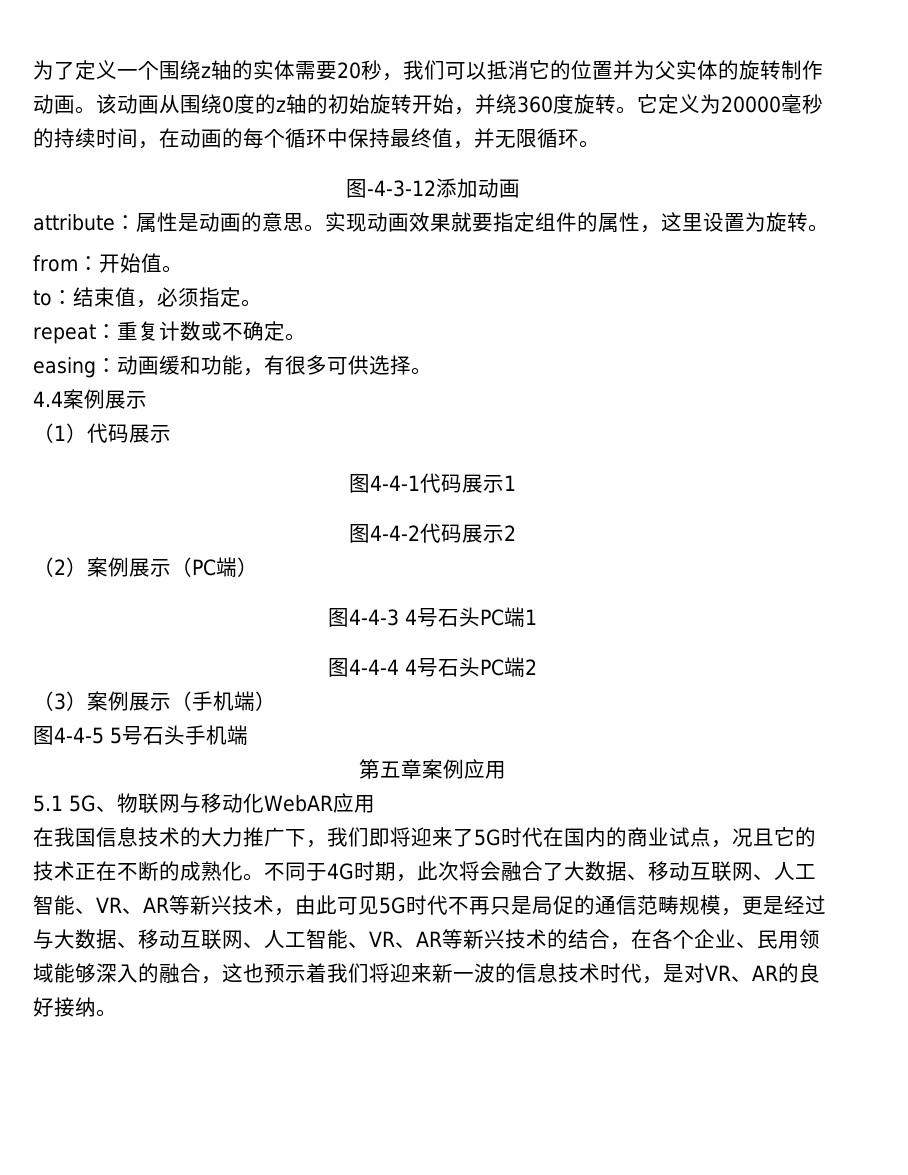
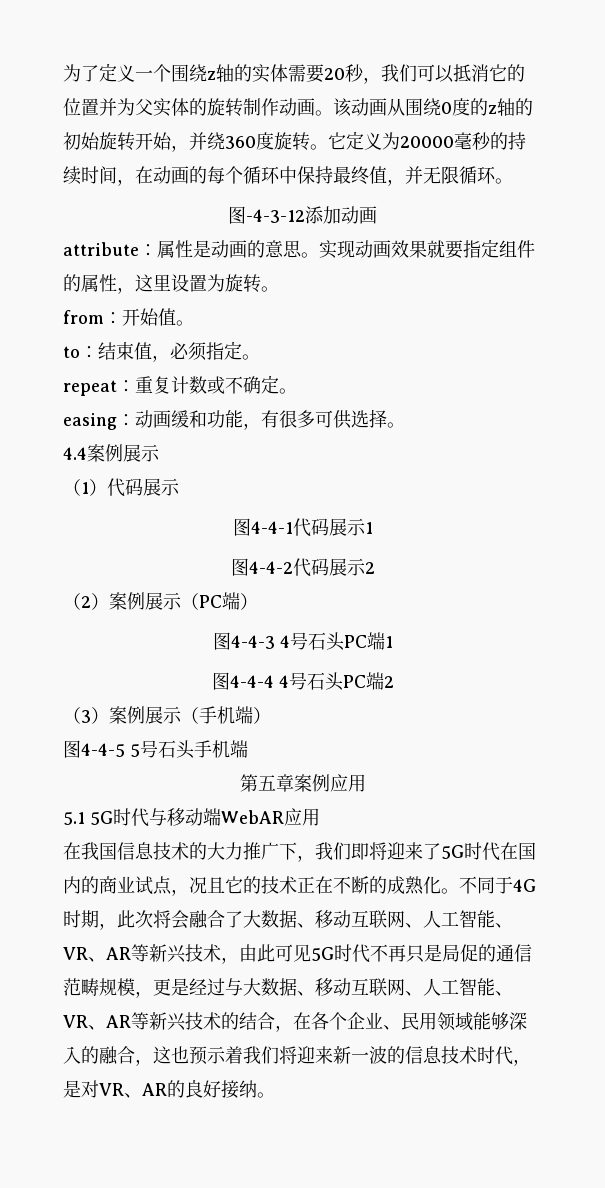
[96,793,264,814] 、物联网与移动化 -> [113,808,221,827] 时代与移动端

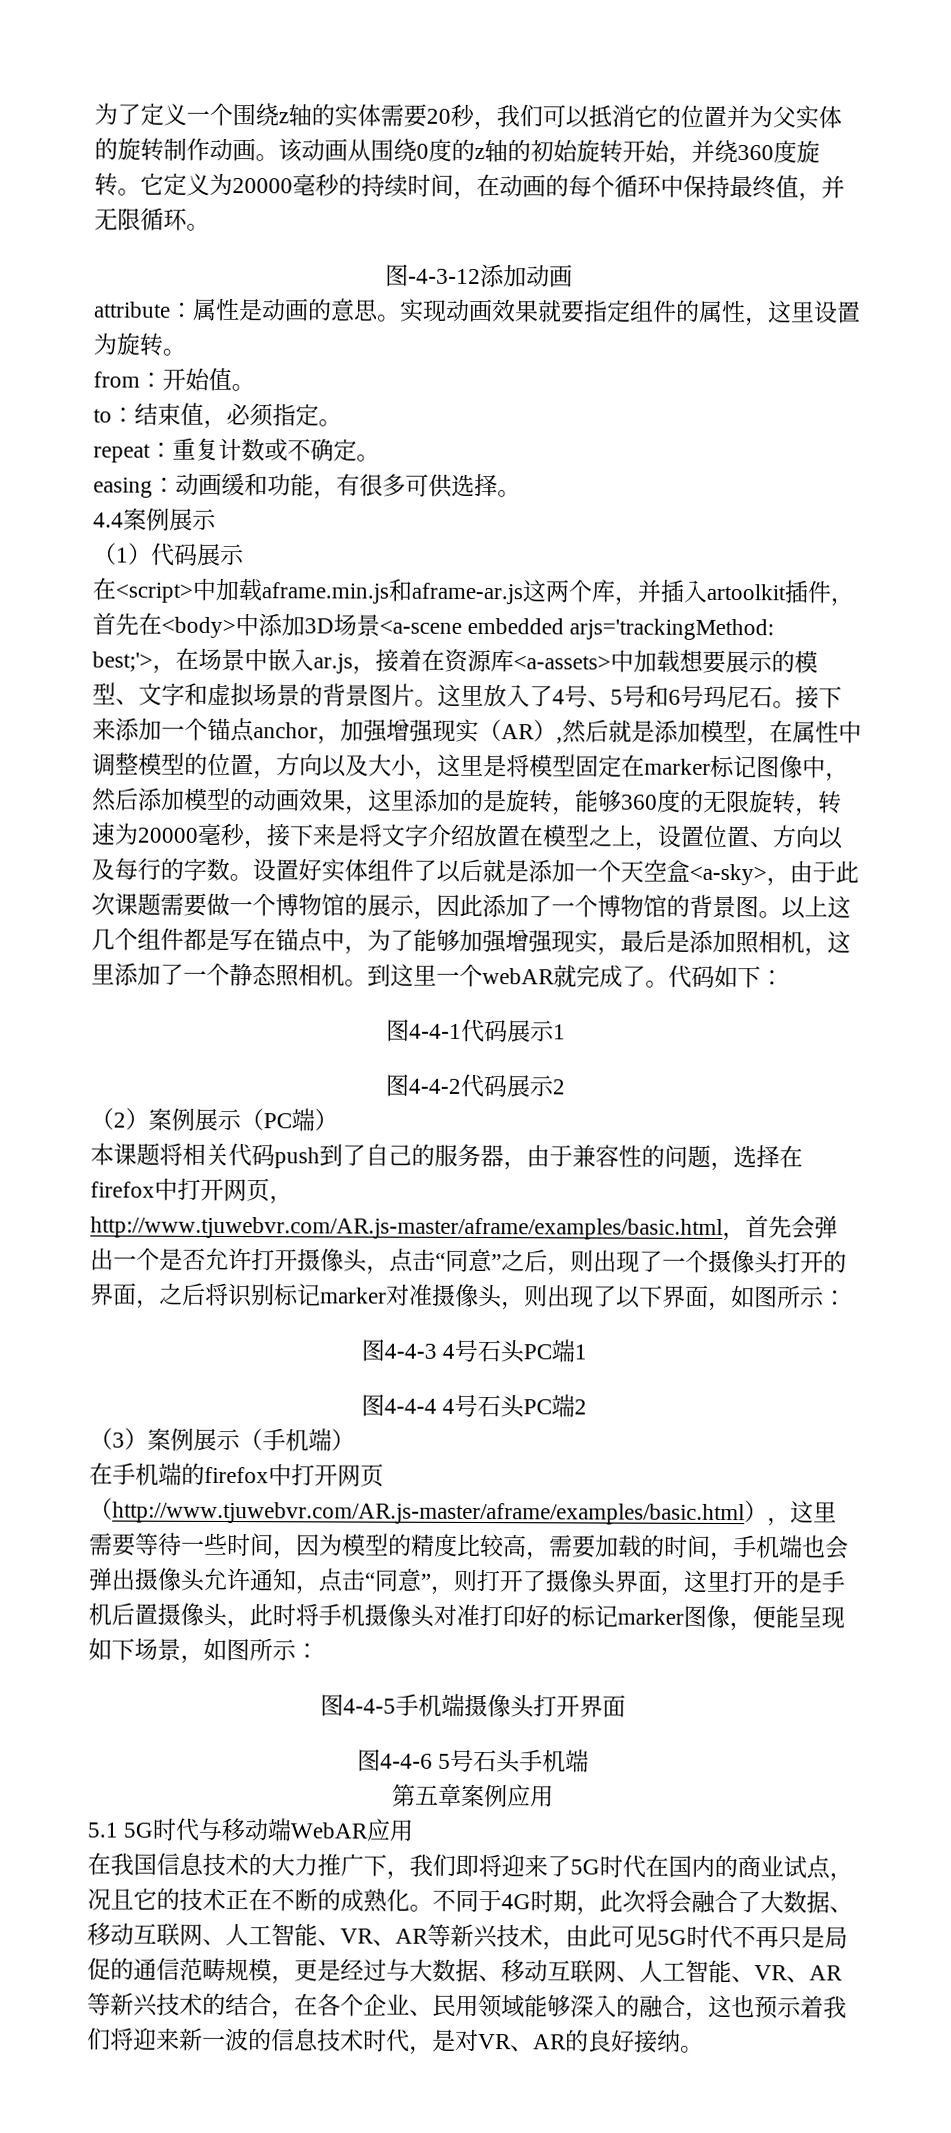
(180, 487) none -> [92,577,854,607] [92,612,775,641] [92,647,818,675] [92,682,842,709] [92,717,862,747] [92,752,849,782] [92,787,842,817] [91,822,843,851] [91,857,859,887] [91,892,851,920] [91,927,851,957] [91,962,784,989] // 在<script>中加载aframe.min.js和aframe-ar.js这两个库，并插入artoolkit插件，首先在<body>中添加3D场景<a-scene embedded arjs='trackingMethod: best;'>，在场景中嵌入ar.js，接着在资源库<a-assets>中加载想要展示的模型、文字和虚拟场景的背景图片。这里放入了4号、5号和6号玛尼石。接下来添加一个锚点anchor，加强增强现实（AR）,然后就是添加模型，在属性中调整模型的位置，方向以及大小，这里是将模型固定在marker标记图像中，然后添加模型的动画效果，这里添加的是旋转，能够360度的无限旋转，转速为20000毫秒，接下来是将文字介绍放置在模型之上，设置位置、方向以及每行的字数。设置好实体组件了以后就是添加一个天空盒<a-sky>，由于此次课题需要做一个博物馆的展示，因此添加了一个博物馆的背景图。以上这几个组件都是写在锚点中，为了能够加强增强现实，最后是添加照相机，这里添加了一个静态照相机。到这里一个webAR就完成了。代码如下：
(258, 601) none -> [90,1142,803,1172] [90,1177,293,1205] [90,1215,838,1242] [90,1247,847,1276] [90,1282,847,1312] // 本课题将相关代码push到了自己的服务器，由于兼容性的问题，选择在firefox中打开网页，http://www.tjuwebvr.com/AR.js-master/aframe/examples/basic.html，首先会弹出一个是否允许打开摄像头，点击“同意”之后，则出现了一个摄像头打开的界面，之后将识别标记marker对准摄像头，则出现了以下界面，如图所示：
[63,740,125,758] 图4-4-5 -> [89,1462,384,1487] [89,1497,837,1527] [89,1532,849,1562] [88,1567,845,1596] [88,1602,845,1632] [88,1637,319,1664] [320,1693,626,1719] [356,1748,433,1772] 在手机端的firefox中打开网页（http://www.tjuwebvr.com/AR.js-master/aframe/examples/basic.html），这里需要等待一些时间，因为模型的精度比较高，需要加载的时间，手机端也会弹出摄像头允许通知，点击“同意”，则打开了摄像头界面，这里打开的是手机后置摄像头，此时将手机摄像头对准打印好的标记marker图像，便能呈现如下场景，如图所示： // 图4-4-5手机端摄像头打开界面 // 图4-4-6

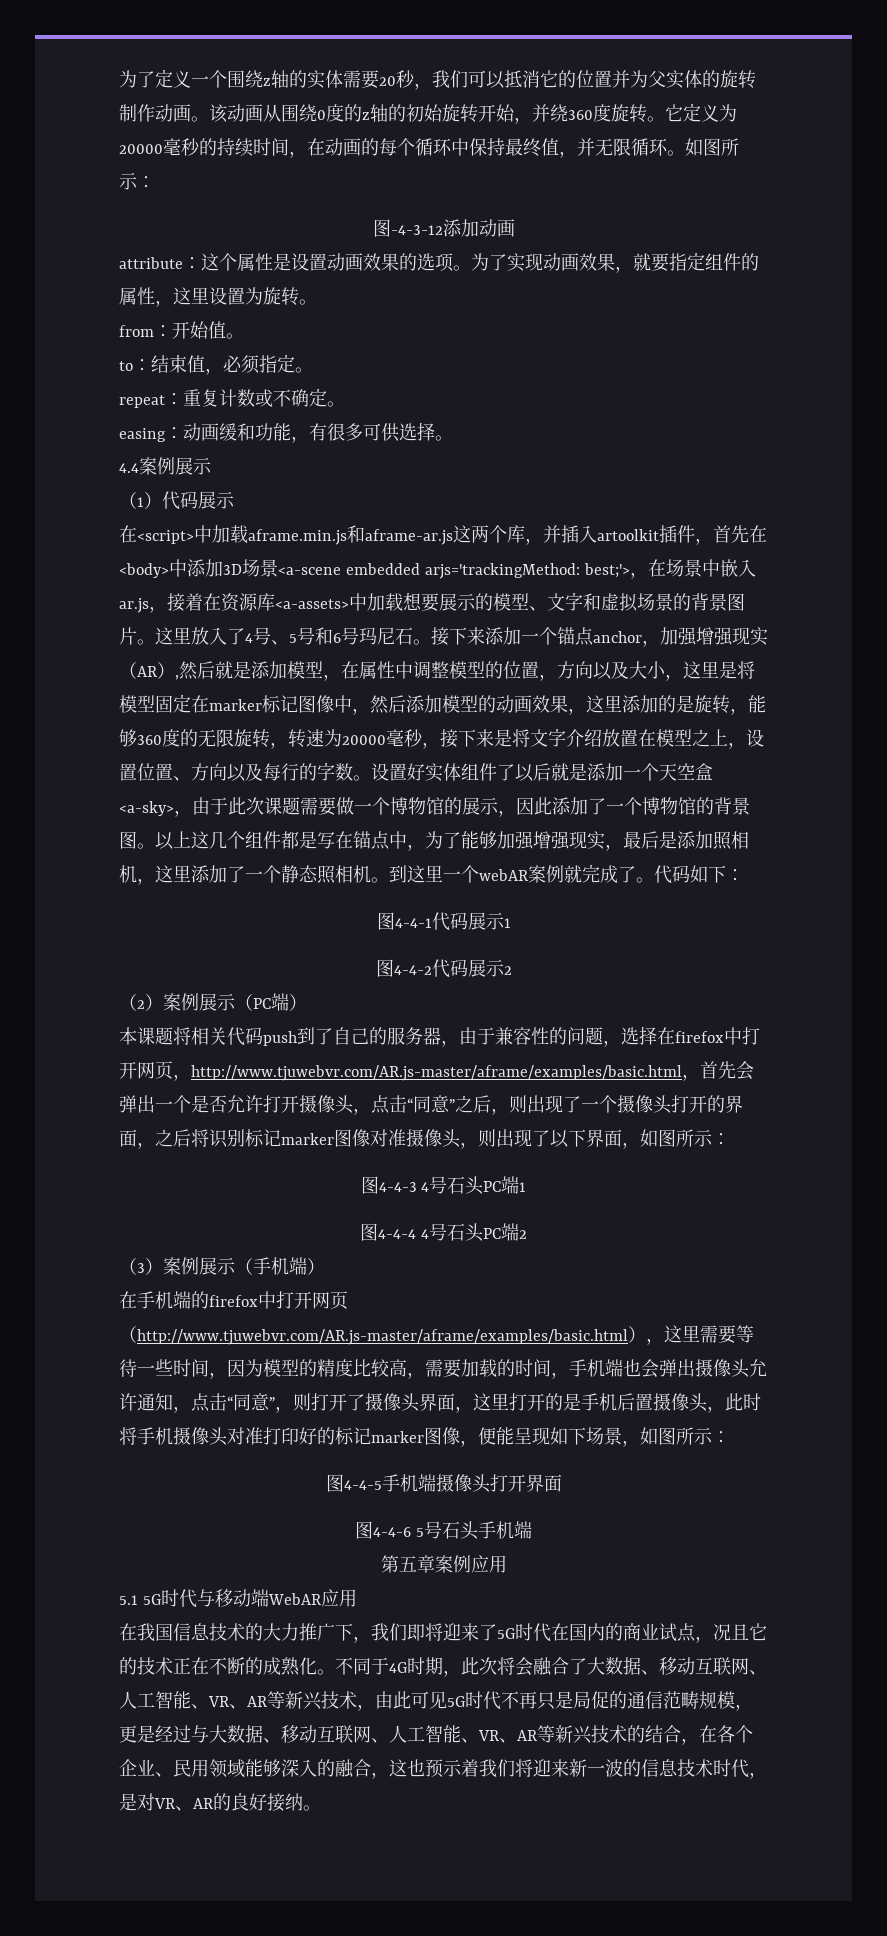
(210, 227) none -> [685,138,739,156] [119,172,155,190] 如图所示：
[192,297,401,322] 属性是动画的意思。 -> [201,253,507,272] 这个属性是设置动画效果的选项。为了
(539, 311) none -> [615,266,633,273] ，
(555, 976) none -> [528,865,564,883] 案例
(387, 1295) none -> [334,1129,370,1147] 图像

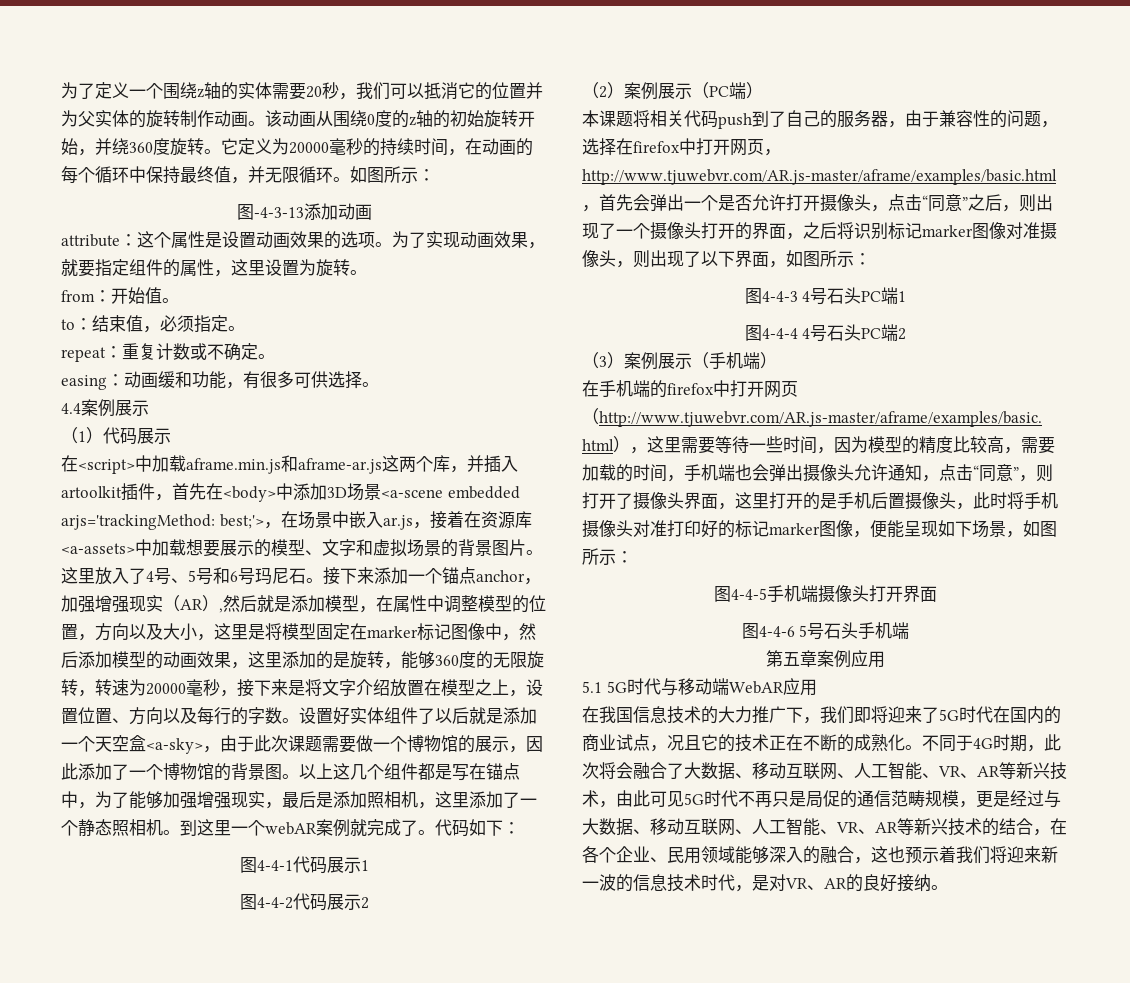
[390,225,443,235] -4-3-12 -> [254,207,304,218] -4-3-13

